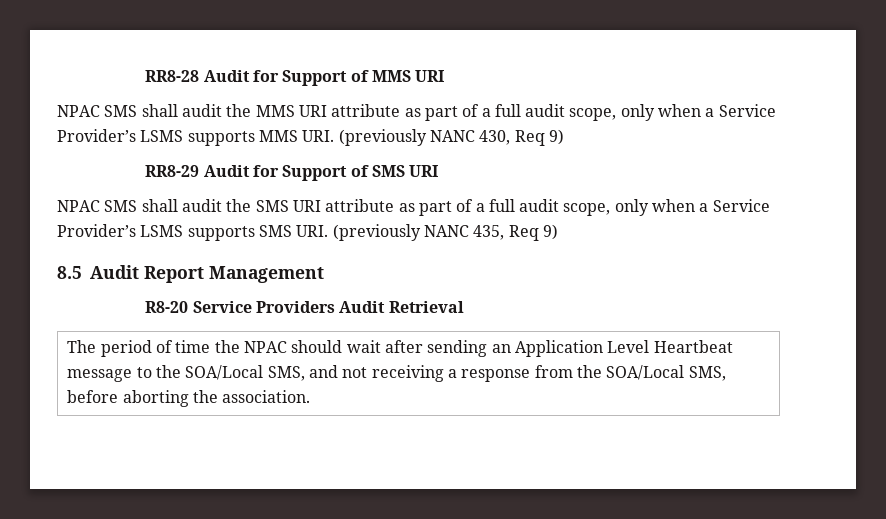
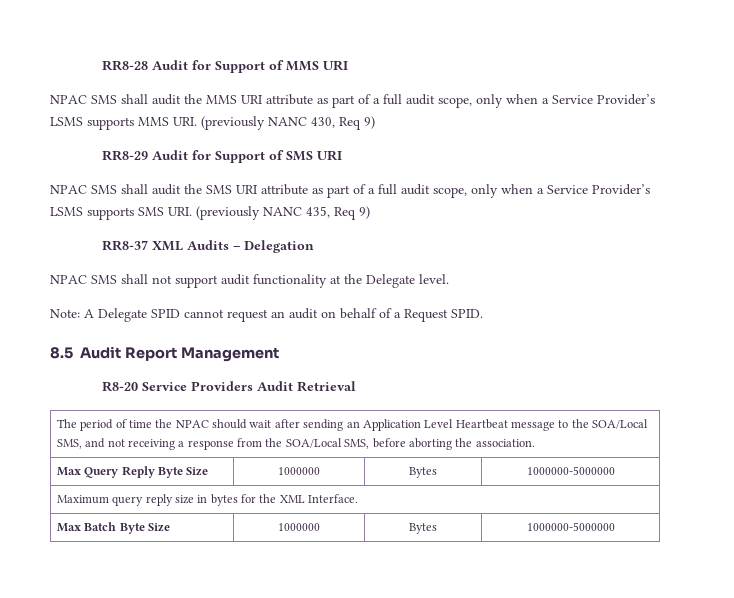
(558, 232) none -> [102,240,315,253] [50,274,449,288] [50,308,483,322] // RR8-37 XML Audits – Delegation // NPAC SMS shall not support audit functionality at the Delegate level. // Note: A Delegate SPID cannot request an audit on behalf of a Request SPID.
(311, 396) none -> [56,466,209,478] [278,467,320,475] [409,467,437,478] [526,466,615,475] [56,494,359,506] [56,522,170,534] [278,523,320,531] [409,523,437,534] [526,522,615,531] // Max Query Reply Byte Size | 1000000 | Bytes | 1000000-5000000 // Maximum query reply size in bytes for the XML Interface. // Max Batch Byte Size | 1000000 | Bytes | 1000000-5000000

